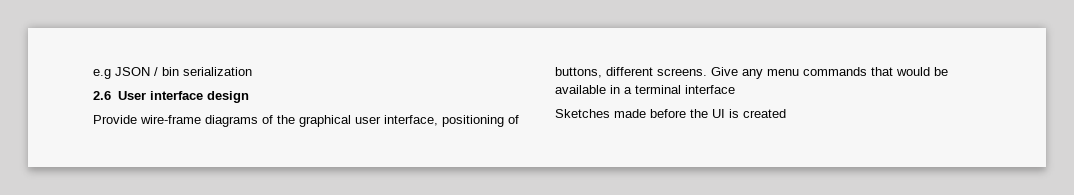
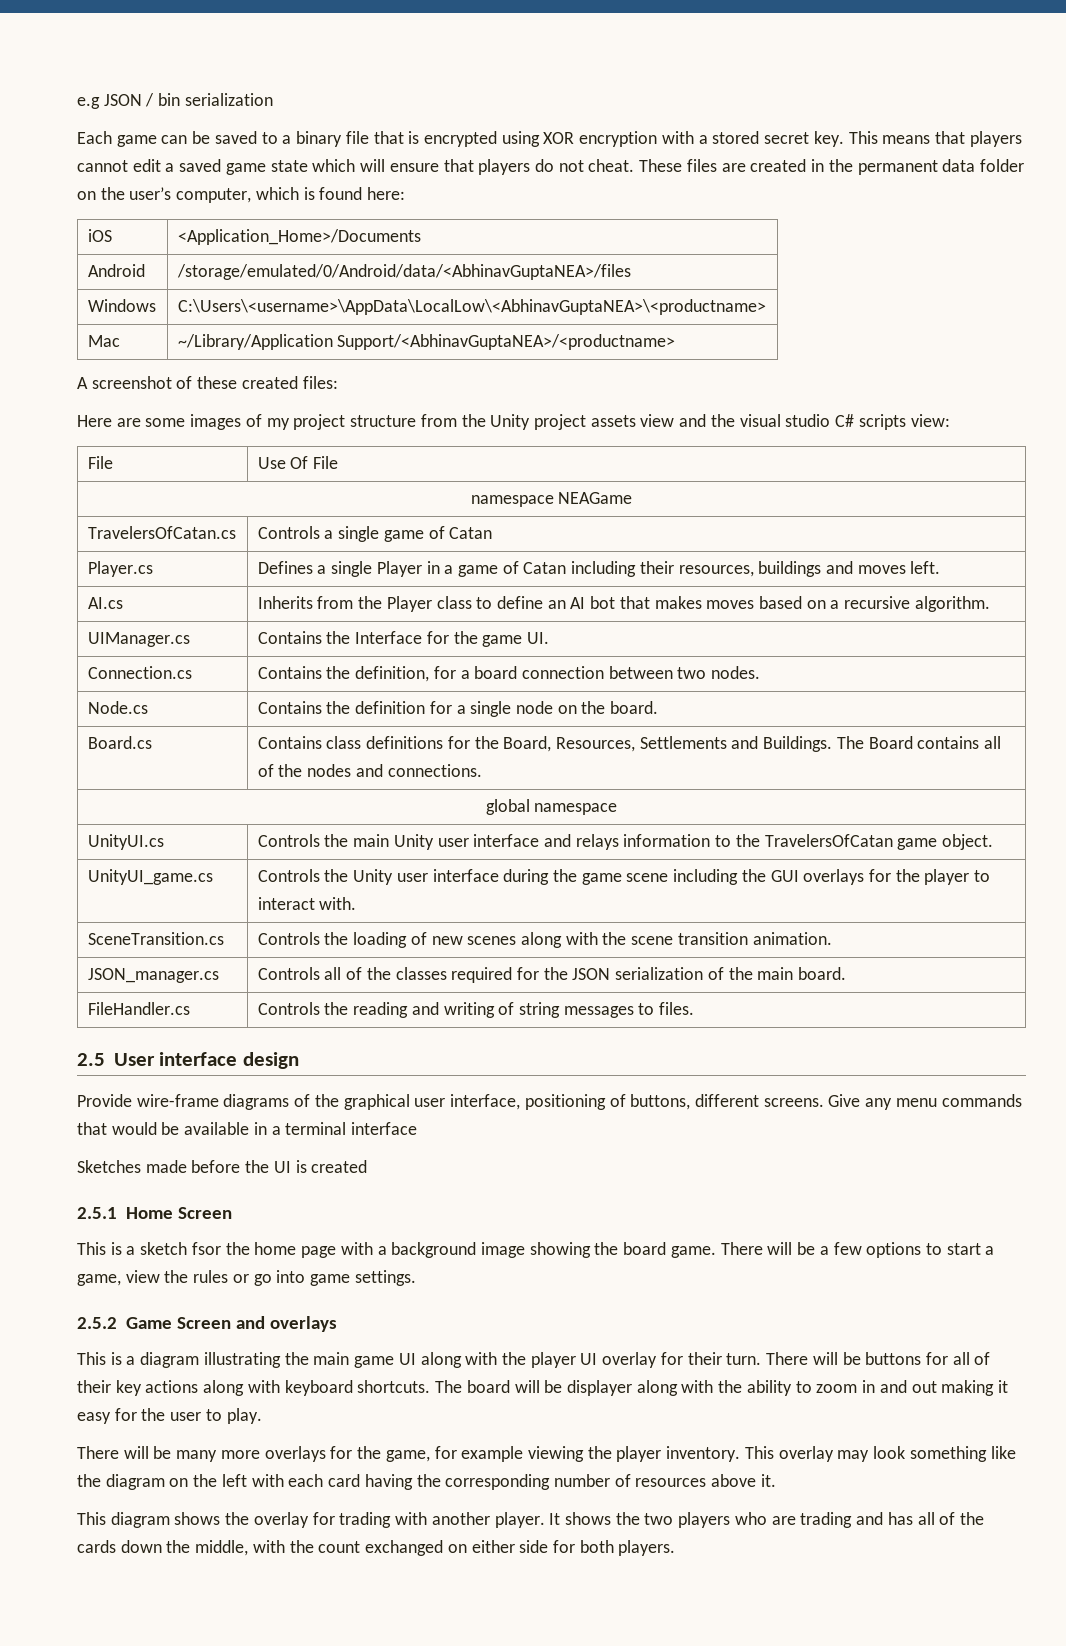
[93,91,111,100] 2.6 -> [77,131,1022,147] [77,159,1024,175] [77,187,406,203] [87,229,112,242] [177,229,421,245] [87,264,145,277] [176,264,631,280] [87,299,156,312] [177,299,766,315] [87,335,120,347] [177,334,676,350] [77,376,338,389] [77,414,950,430] [87,456,113,469] [257,456,339,469] [470,492,633,507] [87,526,236,539] [257,526,493,542] [87,561,153,577] [257,561,941,577] [87,597,123,609] [257,596,990,612] [87,632,190,647] [257,631,549,647] [87,666,192,679] [257,666,761,682] [87,701,148,714] [257,701,659,717] [87,736,152,749] [257,736,1002,752] [257,764,482,777] [485,799,618,815] [87,834,164,850] [257,834,994,850] [87,869,213,885] [257,869,991,885] [257,897,357,910] [87,932,224,945] [257,932,832,948] [87,968,219,983] [257,967,847,983] [87,1002,190,1015] [257,1002,695,1018] [77,1053,105,1066] Each game can be saved to a binary file that is encrypted using XOR encryption with a stored secret key. This means that players cannot edit a saved game state which will ensure that players do not cheat. These files are created in the permanent data folder on the user’s computer, which is found here: // iOS | <Application_Home>/Documents // Android | /storage/emulated/0/Android/data/<AbhinavGuptaNEA>/files // Windows | C:\Users\<username>\AppData\LocalLow\<AbhinavGuptaNEA>\<productname> // Mac | ~/Library/Application Support/<AbhinavGuptaNEA>/<productname> // A screenshot of these created files: // Here are some images of my project structure from the Unity project assets view and the visual studio C# scripts view: // File | Use Of File // namespace NEAGame // TravelersOfCatan.cs | Controls a single game of Catan // Player.cs | Defines a single Player in a game of Catan including their resources, buildings and moves left. // AI.cs | Inherits from the Player class to define an AI bot that makes moves based on a recursive algorithm. // UIManager.cs | Contains the Interface for the game UI. // Connection.cs | Contains the definition, for a board connection between two nodes. // Node.cs | Contains the definition for a single node on the board. // Board.cs | Contains class definitions for the Board, Resources, Settlements and Buildings. The Board contains all of the nodes and connections. // global namespace // UnityUI.cs | Controls the main Unity user interface and relays information to the TravelersOfCatan game object. // UnityUI_game.cs | Controls the Unity user interface during the game scene including the GUI overlays for the player to interact with. // SceneTransition.cs | Controls the loading of new scenes along with the scene transition animation. // JSON_manager.cs | Controls all of the classes required for the JSON serialization of the main board. // FileHandler.cs | Controls the reading and writing of string messages to files. // 2.5
(786, 113) none -> [77,1207,232,1219] [77,1242,995,1258] [77,1270,416,1286] [77,1316,338,1332] [77,1352,991,1368] [77,1380,1008,1396] [77,1408,262,1424] [77,1446,1016,1462] [77,1474,776,1490] [77,1512,984,1528] [77,1540,676,1556] // 2.5.1 Home Screen // This is a sketch fsor the home page with a background image showing the board game. There will be a few options to start a game, view the rules or go into game settings. // 2.5.2 Game Screen and overlays // This is a diagram illustrating the main game UI along with the player UI overlay for their turn. There will be buttons for all of their key actions along with keyboard shortcuts. The board will be displayer along with the ability to zoom in and out making it easy for the user to play. // There will be many more overlays for the game, for example viewing the player inventory. This overlay may look something like the diagram on the left with each card having the corresponding number of resources above it. // This diagram shows the overlay for trading with another player. It shows the two players who are trading and has all of the cards down the middle, with the count exchanged on either side for both players.

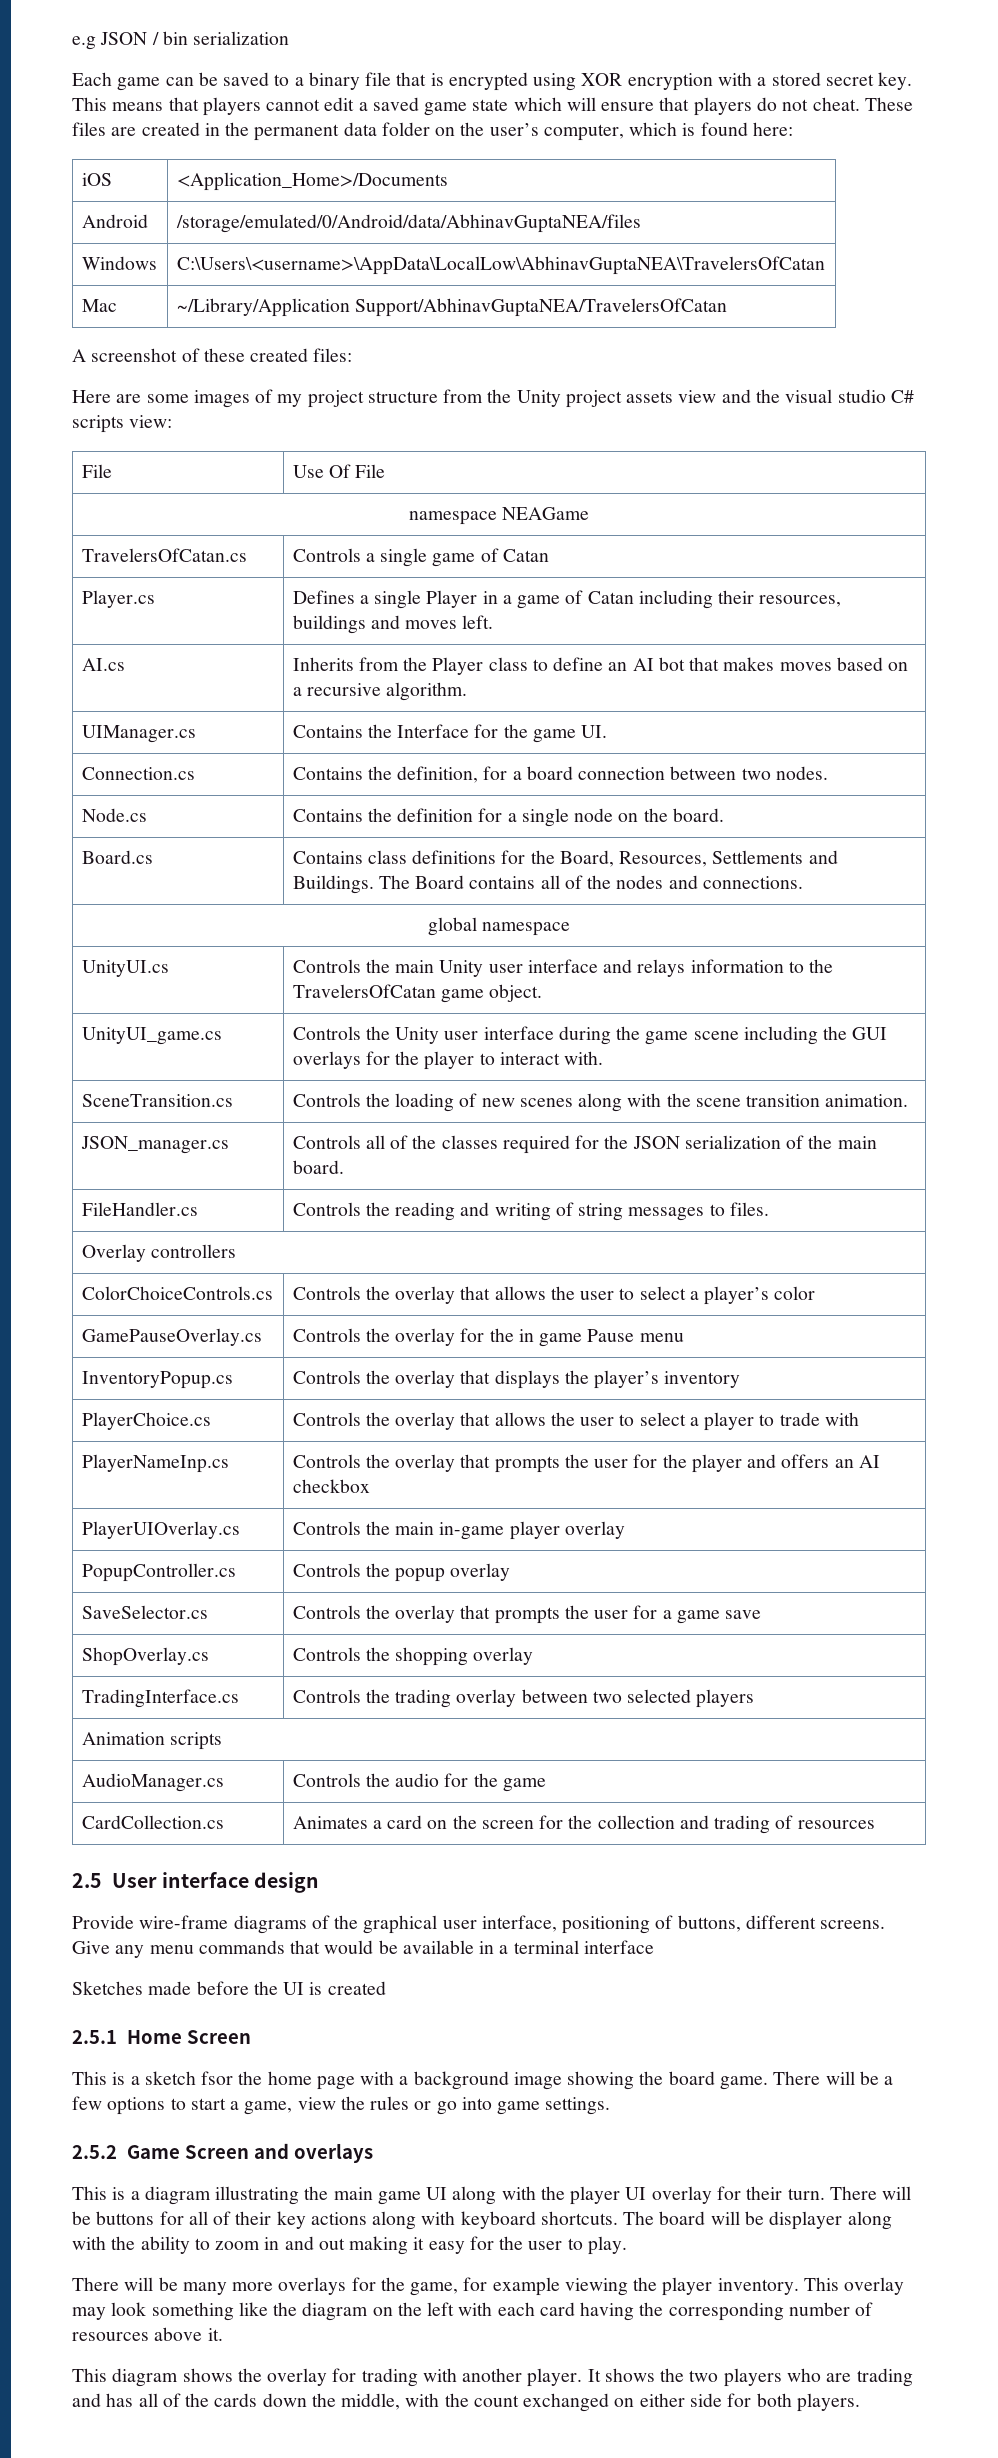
[176,264,631,280] /storage/emulated/0/Android/data/<AbhinavGuptaNEA>/files -> [175,214,641,233] /storage/emulated/0/Android/data/AbhinavGuptaNEA/files
[177,299,766,315] C:\Users\<username>\AppData\LocalLow\<AbhinavGuptaNEA>\<productname> -> [176,256,825,275] C:\Users\<username>\AppData\LocalLow\AbhinavGuptaNEA\TravelersOfCatan
[337,334,676,350] Support/<AbhinavGuptaNEA>/<productname> -> [354,298,727,317] Support/AbhinavGuptaNEA/TravelersOfCatan
(695, 1008) none -> [81,1244,236,1262] [81,1286,273,1300] [292,1286,816,1305] [81,1328,262,1346] [292,1328,684,1347] [81,1371,233,1389] [292,1370,741,1389] [81,1412,211,1430] [292,1412,859,1431] [81,1454,229,1473] [292,1454,880,1473] [292,1479,370,1493] [81,1521,240,1539] [292,1521,625,1540] [81,1563,236,1582] [292,1563,511,1582] [81,1605,208,1619] [292,1605,762,1624] [81,1647,209,1666] [292,1647,534,1666] [81,1689,239,1708] [292,1689,755,1708] [81,1732,222,1750] [81,1773,224,1792] [292,1773,546,1792] [81,1815,224,1829] [292,1815,875,1834] // Overlay controllers // ColorChoiceControls.cs | Controls the overlay that allows the user to select a player’s color // GamePauseOverlay.cs | Controls the overlay for the in game Pause menu // InventoryPopup.cs | Controls the overlay that displays the player’s inventory // PlayerChoice.cs | Controls the overlay that allows the user to select a player to trade with // PlayerNameInp.cs | Controls the overlay that prompts the user for the player and offers an AI checkbox // PlayerUIOverlay.cs | Controls the main in-game player overlay // PopupController.cs | Controls the popup overlay // SaveSelector.cs | Controls the overlay that prompts the user for a game save // ShopOverlay.cs | Controls the shopping overlay // TradingInterface.cs | Controls the trading overlay between two selected players // Animation scripts // AudioManager.cs | Controls the audio for the game // CardCollection.cs | Animates a card on the screen for the collection and trading of resources

